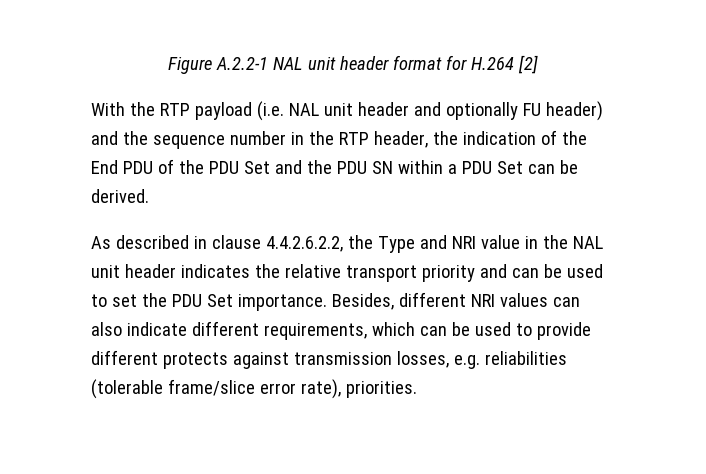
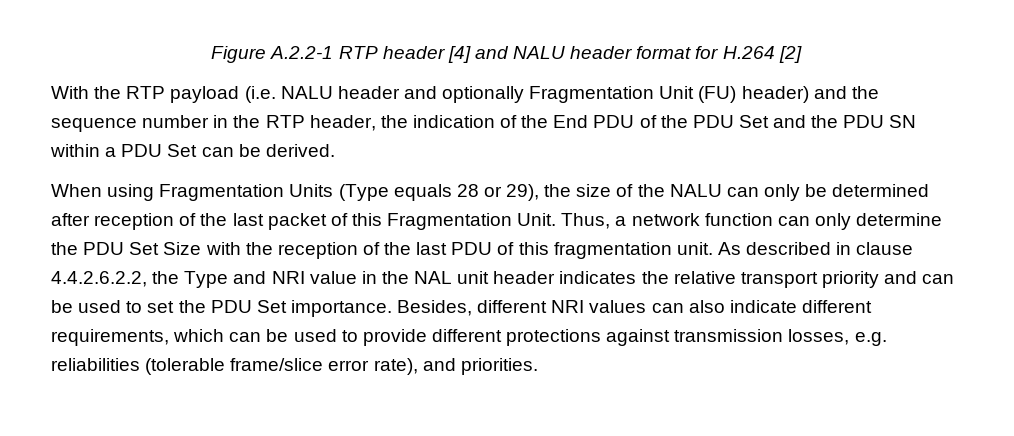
[273,57,337,70] NAL unit -> [338,46,566,63] RTP header [4] and NALU
[288,103,353,116] NAL unit -> [280,86,333,99] NALU
[522,103,541,116] FU -> [529,86,737,103] Fragmentation Unit (FU)
(149, 196) none -> [51,184,930,201] [51,213,943,230] [51,242,713,259] When using Fragmentation Units (Type equals 28 or 29), the size of the NALU can only be determined after reception of the last packet of this Fragmentation Unit. Thus, a network function can only determine the PDU Set Size with the reception of the last PDU of this fragmentation unit.
[162,352,228,369] protects -> [506,329,602,346] protections
(341, 389) none -> [422,358,456,371] and

